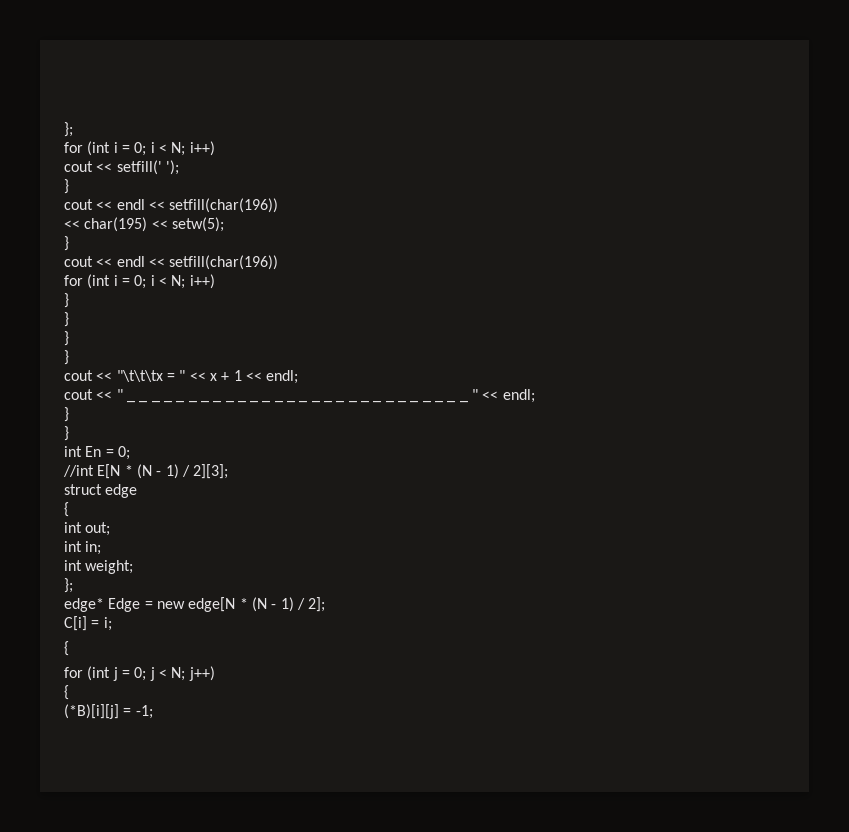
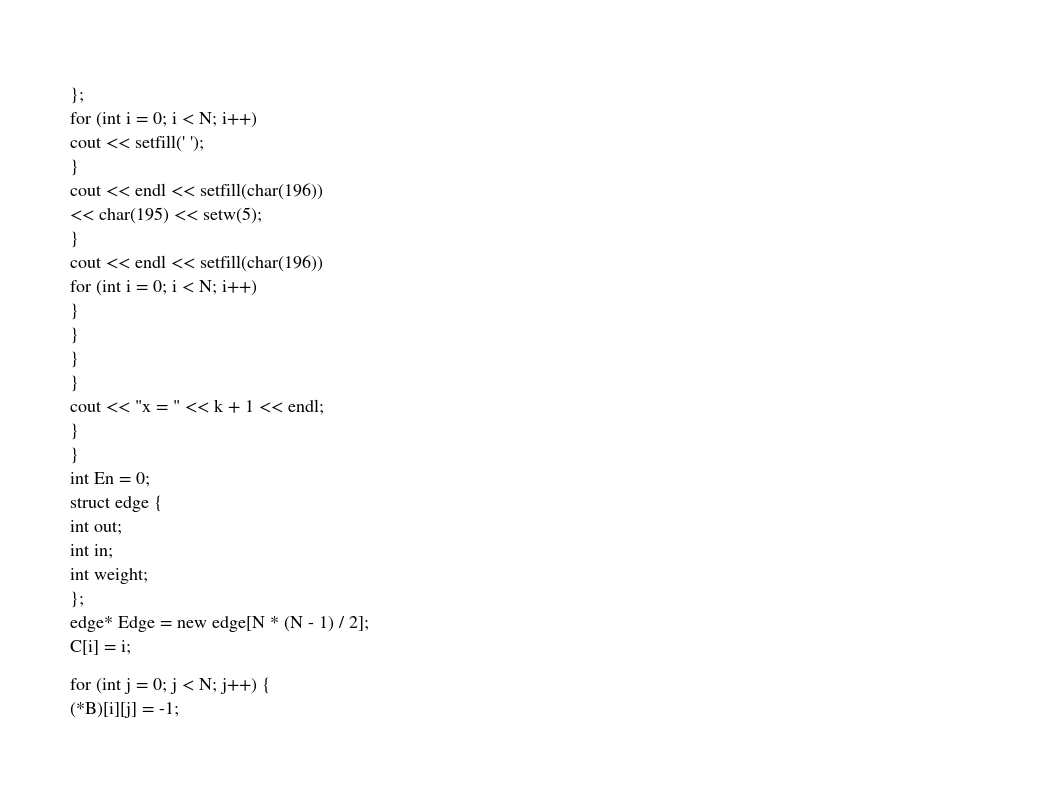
[116,370,163,382] "\t\t\tx -> [135,400,151,412] "x
[209,373,217,381] x -> [214,399,224,412] k
[64,389,123,400] [126,400,468,403] [471,389,535,403] // cout << " _ _ _ _ _ _ _ _ _ _ _ _ _ _ _ _ _ _ _ _ _ _ _ _ _ _ _ _ " << endl; -> (324, 407) none
[63,464,229,479] // //int E[N * (N - 1) / 2][3]; -> (150, 479) none
(138, 491) // -> (149, 504) none
[64,641,69,656] // { -> (131, 647) none
(215, 673) // -> (257, 686) none

